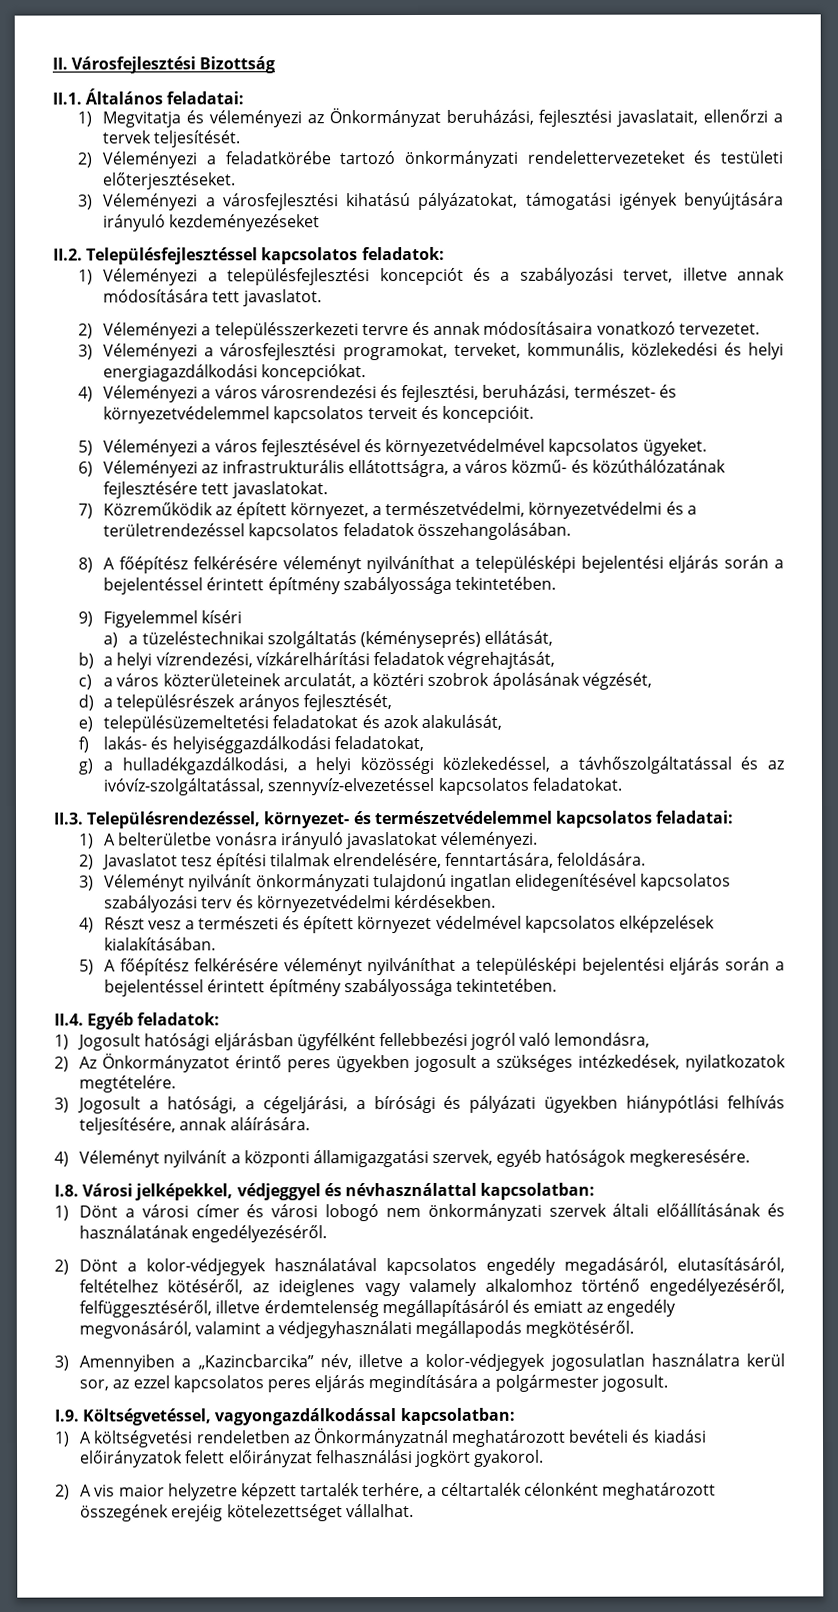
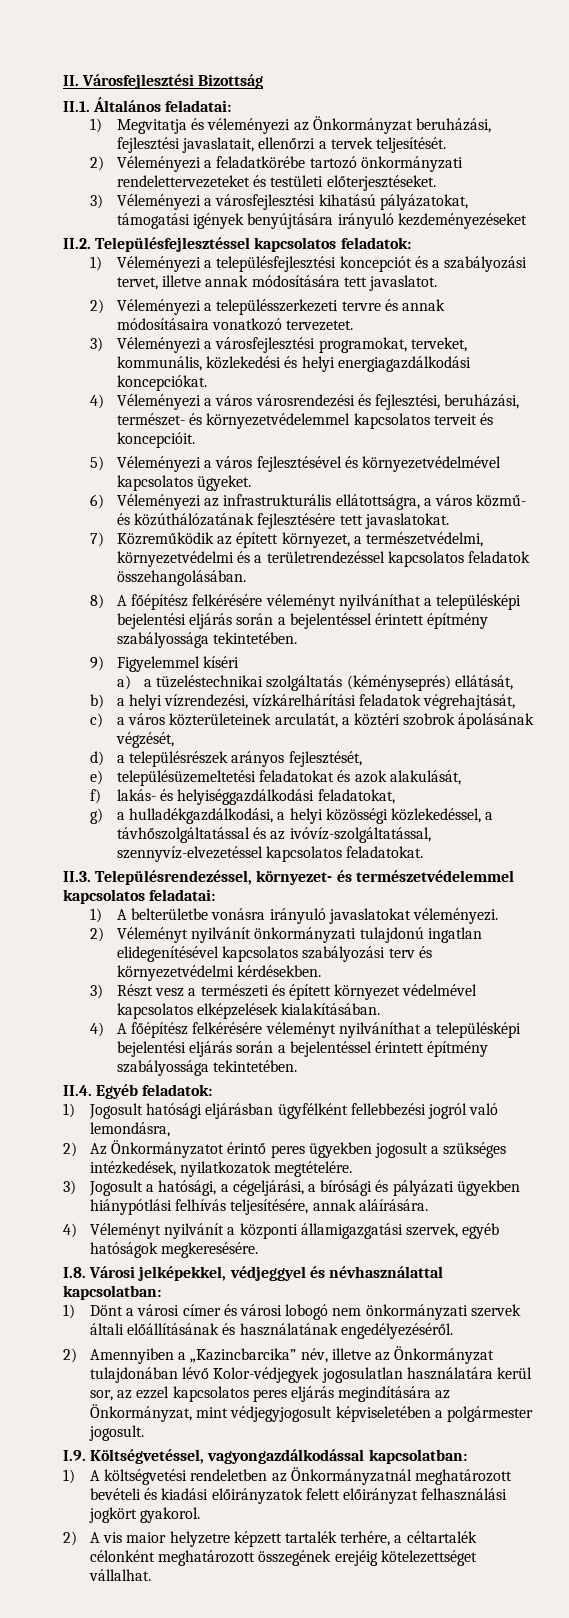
[102,852,647,871] [79,875,95,891] Javaslatot tesz építési tilalmak elrendelésére, fenntartására, feloldására. // 3) -> (105, 934) none
[79,917,95,933] 4) -> [90,984,104,999] 3)
[79,959,95,975] 5) -> [90,1022,105,1037] 4)
[79,1257,786,1276] [79,1278,785,1297] [79,1299,677,1318] [79,1320,635,1339] [54,1355,69,1371] Dönt a kolor-védjegyek használatával kapcsolatos engedély megadásáról, elutasításáról, feltételhez kötéséről, az ideiglenes vagy valamely alkalomhoz történő engedélyezéséről, felfüggesztéséről, illetve érdemtelenség megállapításáról és emiatt az engedély megvonásáról, valamint a védjegyhasználati megállapodás megkötéséről. // 3) -> (77, 1355) none
[409,1353,740,1371] a kolor-védjegyek jogosulatlan használatra -> [374,1346,495,1364] [90,1367,493,1383] az Önkormányzat tulajdonában lévő Kolor-védjegyek jogosulatlan használatára
(479, 1383) none -> [435,1390,451,1399] [90,1404,431,1422] az Önkormányzat, mint védjegyjogosult képviseletében

